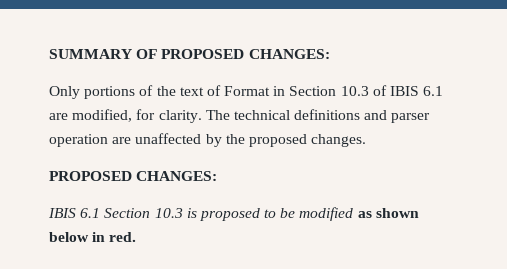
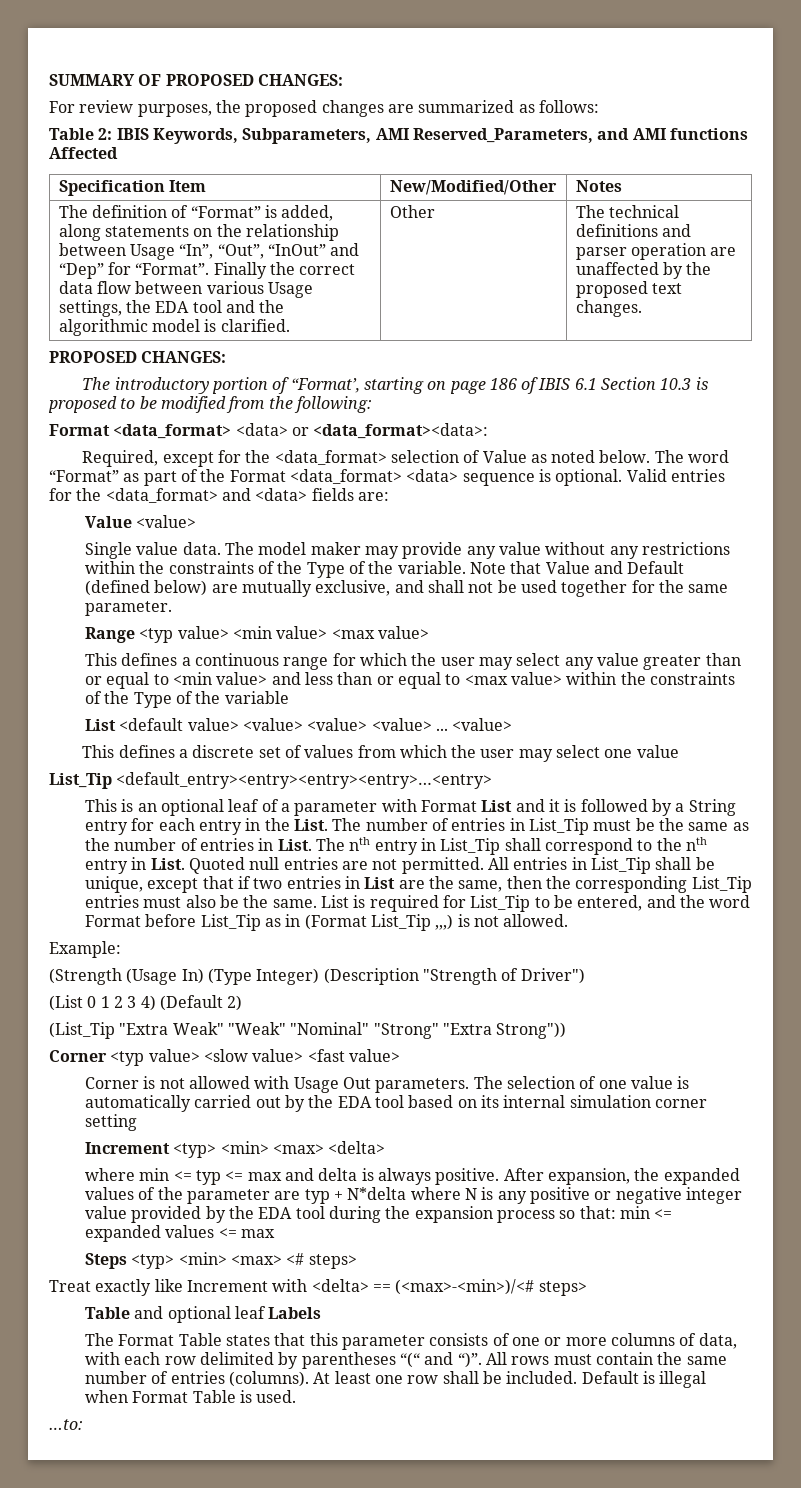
[49,85,444,99] [49,109,202,123] Only portions of the text of Format in Section 10.3 of IBIS 6.1 are modified, for clarity. -> [49,100,599,117] [49,128,748,144] [49,147,118,159] [58,180,206,196] [389,180,557,195] [575,180,622,192] [58,205,334,221] [58,224,339,241] [58,243,360,260] [58,262,356,279] [58,281,313,298] [58,300,285,317] [58,319,290,336] [389,205,435,218] For review purposes, the proposed changes are summarized as follows: // Table 2: IBIS Keywords, Subparameters, AMI Reserved_Parameters, and AMI functions Affected // Specification Item | New/Modified/Other | Notes // The definition of “Format” is added, along statements on the relationship between Usage “In”, “Out”, “InOut” and “Dep” for “Format”. Finally the correct data flow between various Usage settings, the EDA tool and the algorithmic model is clarified. | Other |
(307, 140) none -> [651,283,682,294] text
(218, 176) none -> [82,377,539,394] The introductory portion of “Format’, starting on page 186 of
[357,208,419,218] [49,232,137,242] as shown below in red. -> [226,396,372,413] [49,423,489,439] [82,450,730,467] [49,469,725,486] [49,488,389,503] [85,515,197,528] [85,542,730,559] [85,561,685,578] [85,580,729,597] [85,601,173,616] [85,626,429,643] [85,653,741,670] [85,672,735,689] [85,691,289,708] [85,718,513,731] [82,745,679,762] [49,772,493,789] [85,799,736,816] [85,818,749,835] [85,837,707,855] [85,857,715,874] [85,876,752,893] [85,895,751,912] [85,914,569,931] [49,941,121,958] [49,968,585,985] [49,995,243,1011] [49,1022,567,1039] [49,1049,400,1066] [85,1076,690,1093] [85,1095,707,1112] [85,1114,138,1131] [85,1141,386,1158] [85,1168,740,1185] [85,1187,742,1204] [85,1206,673,1223] [85,1225,276,1242] [85,1252,357,1269] [49,1279,587,1296] [85,1306,322,1323] [85,1333,737,1350] [85,1352,727,1369] [85,1371,707,1388] [85,1390,297,1403] [49,1419,83,1430] from the following: // Format <data_format> <data> or <data_format><data>: // Required, except for the <data_format> selection of Value as noted below. The word “Format” as part of the Format <data_format> <data> sequence is optional. Valid entries for the <data_format> and <data> fields are: // Value <value> // Single value data. The model maker may provide any value without any restrictions within the constraints of the Type of the variable. Note that Value and Default (defined below) are mutually exclusive, and shall not be used together for the same parameter. // Range <typ value> <min value> <max value> // This defines a continuous range for which the user may select any value greater than or equal to <min value> and less than or equal to <max value> within the constraints of the Type of the variable // List <default value> <value> <value> <value> ... <value> // This defines a discrete set of values from which the user may select one value // List_Tip <default_entry><entry><entry><entry>…<entry> // This is an optional leaf of a parameter with Format List and it is followed by a String entry for each entry in the List. The number of entries in List_Tip must be the same as the number of entries in List. The nth entry in List_Tip shall correspond to the nth entry in List. Quoted null entries are not permitted. All entries in List_Tip shall be unique, except that if two entries in List are the same, then the corresponding List_Tip entries must also be the same. List is required for List_Tip to be entered, and the word Format before List_Tip as in (Format List_Tip ,,,) is not allowed. // Example: // (Strength (Usage In) (Type Integer) (Description "Strength of Driver") // (List 0 1 2 3 4) (Default 2) // (List_Tip "Extra Weak" "Weak" "Nominal" "Strong" "Extra Strong")) // Corner <typ value> <slow value> <fast value> // Corner is not allowed with Usage Out parameters. The selection of one value is automatically carried out by the EDA tool based on its internal simulation corner setting // Increment <typ> <min> <max> <delta> // where min <= typ <= max and delta is always positive. After expansion, the expanded values of the parameter are typ + N*delta where N is any positive or negative integer value provided by the EDA tool during the expansion process so that: min <= expanded values <= max // Steps <typ> <min> <max> <# steps> // Treat exactly like Increment with <delta> == (<max>-<min>)/<# steps> // Table and optional leaf Labels // The Format Table states that this parameter consists of one or more columns of data, with each row delimited by parentheses “(“ and “)”. All rows must contain the same number of entries (columns). At least one row shall be included. Default is illegal when Format Table is used. // …to:

